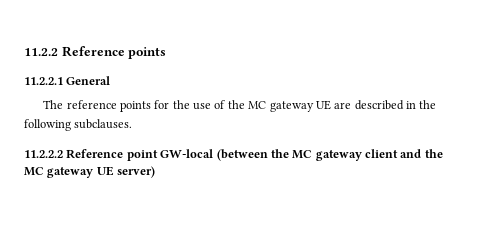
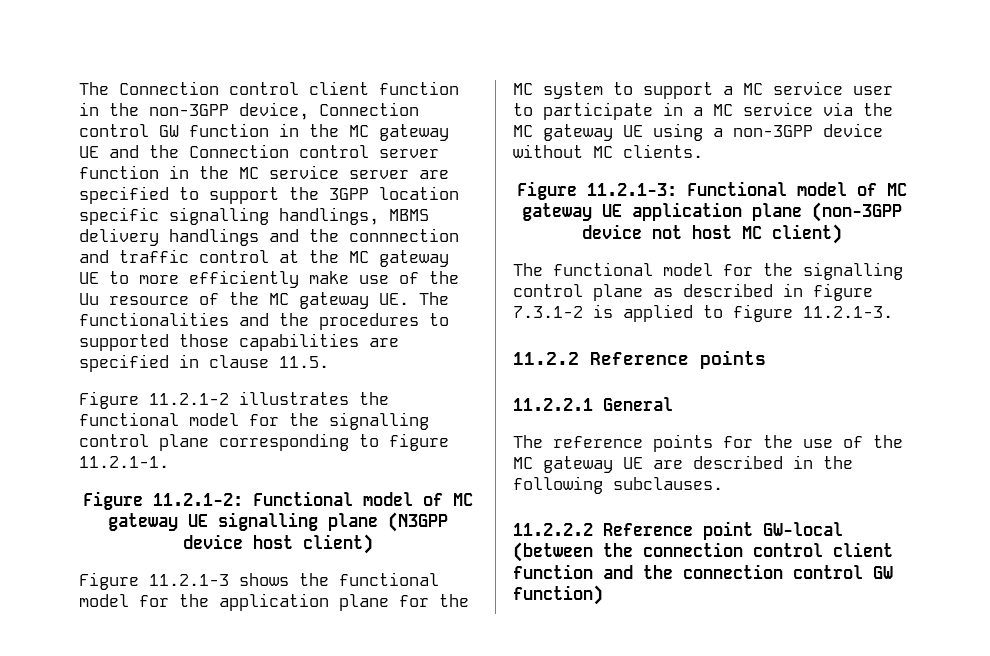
(24, 52) none -> [79,81,459,95] [79,102,419,120] [79,123,449,141] [79,144,439,158] [79,165,449,179] [79,186,459,204] [79,207,429,225] [79,228,459,246] [79,249,449,267] [79,270,459,288] [79,292,449,309] [79,312,449,330] [79,333,399,351] [79,354,329,372] [79,391,389,409] [79,412,429,430] [79,433,449,451] [79,456,169,468] [83,491,473,510] [108,512,448,532] [183,534,373,554] [79,572,439,590] [79,593,469,611] [513,81,893,99] [513,102,893,120] [513,123,883,141] [513,144,703,158] [517,181,907,200] [522,202,902,222] [582,224,842,244] [513,262,903,280] [513,283,873,301] [513,304,893,322] The Connection control client function in the non-3GPP device, Connection control GW function in the MC gateway UE and the Connection control server function in the MC service server are specified to support the 3GPP location specific signalling handlings, MBMS delivery handlings and the connnection and traffic control at the MC gateway UE to more efficiently make use of the Uu resource of the MC gateway UE. The functionalities and the procedures to supported those capabilities are specified in clause 11.5. // Figure 11.2.1-2 illustrates the functional model for the signalling control plane corresponding to figure 11.2.1-1. // Figure 11.2.1-2: Functional model of MC gateway UE signalling plane (N3GPP device host client) // Figure 11.2.1-3 shows the functional model for the application plane for the MC system to support a MC service user to participate in a MC service via the MC gateway UE using a non-3GPP device without MC clients. // Figure 11.2.1-3: Functional model of MC gateway UE application plane (non-3GPP device not host MC client) // The functional model for the signalling control plane as described in figure 7.3.1-2 is applied to figure 11.2.1-3. //
[292,149,443,161] [24,166,156,178] MC gateway client and the MC gateway UE server) -> [643,542,893,557] [513,564,893,579] [513,585,603,605] connection control client function and the connection control GW function)

